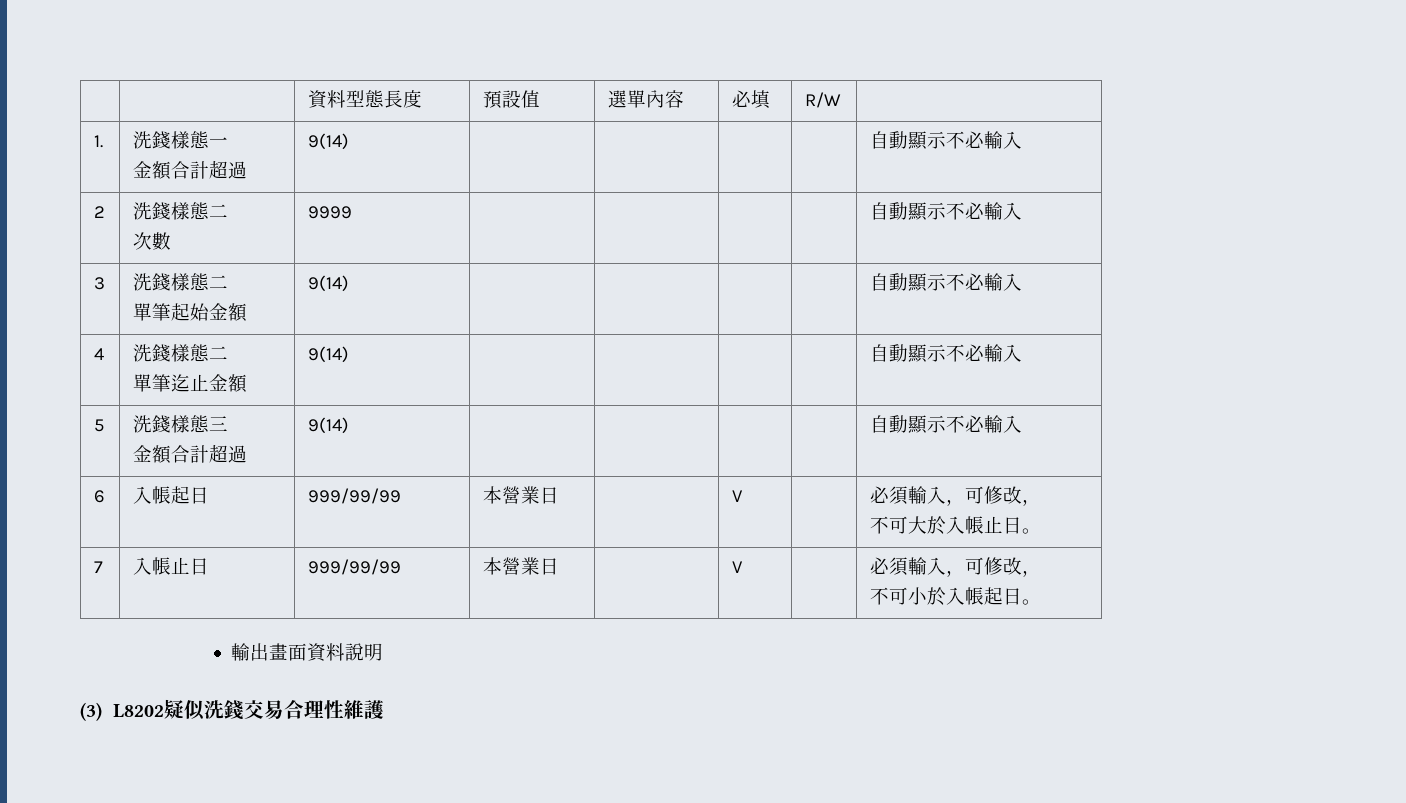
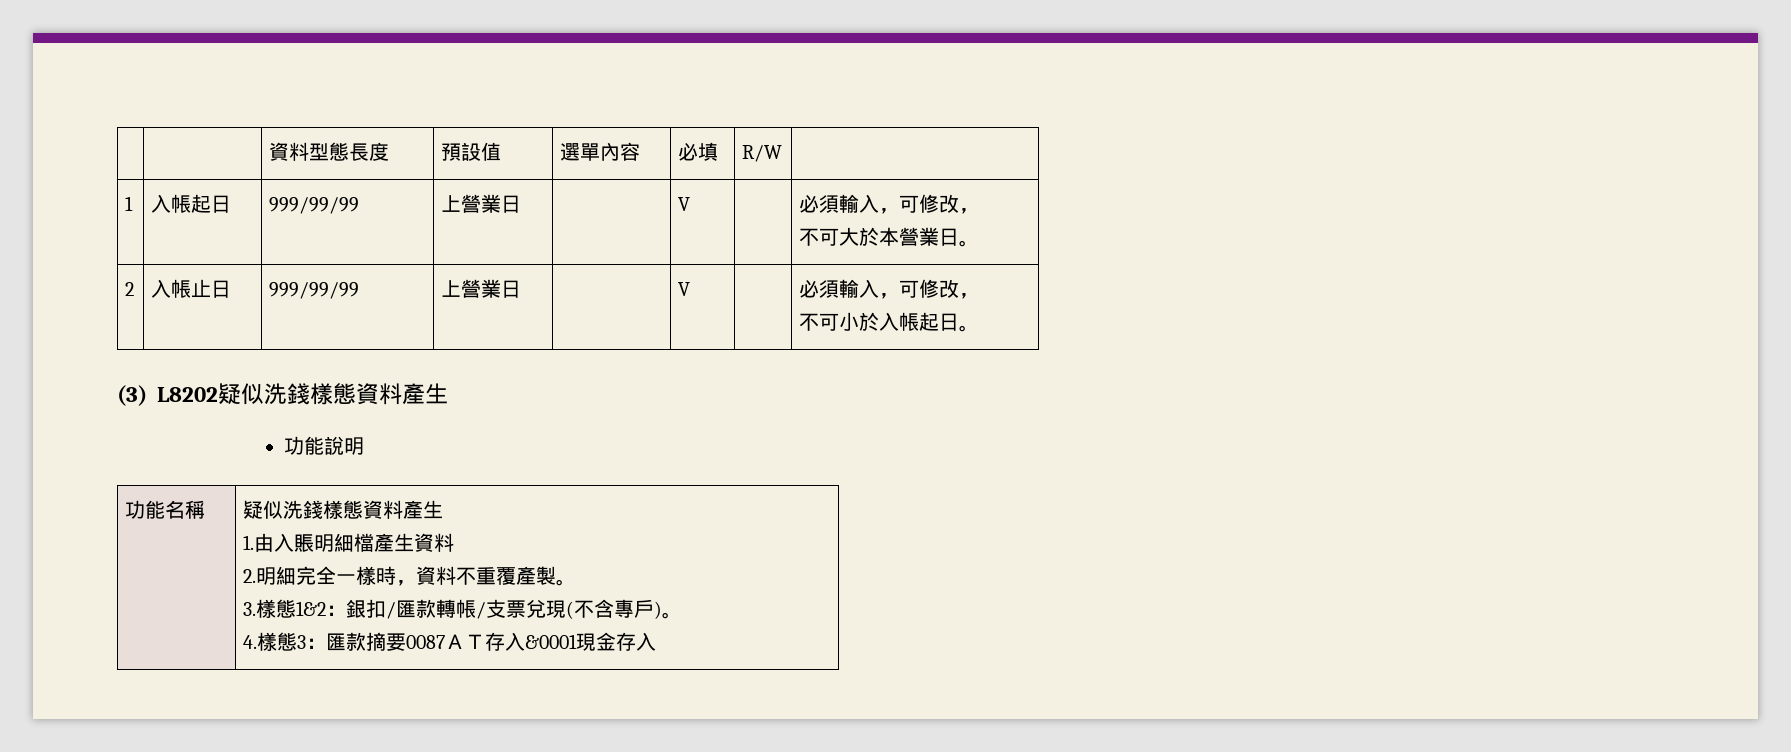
[93,135,103,148] [132,131,228,149] [132,160,247,180] [307,133,349,150] [869,131,1022,150] [93,206,105,218] [132,202,228,220] [132,232,171,250] [307,206,352,219] [869,202,1022,221] [93,277,105,290] [132,273,228,291] [132,303,247,322] [307,275,349,292] [869,273,1022,292] [93,348,104,360] [132,344,228,362] [132,374,247,393] [307,346,349,363] [869,344,1022,363] [93,419,104,432] [132,415,228,433] [132,444,247,464] [307,417,349,434] [869,415,1022,434] [93,490,105,503] 1. | 洗錢樣態一 // 金額合計超過 | 9(14) | | | | | 自動顯示不必輸入 // 2 | 洗錢樣態二 // 次數 | 9999 | | | | | 自動顯示不必輸入 // 3 | 洗錢樣態二 // 單筆起始金額 | 9(14) | | | | | 自動顯示不必輸入 // 4 | 洗錢樣態二 // 單筆迄止金額 | 9(14) | | | | | 自動顯示不必輸入 // 5 | 洗錢樣態三 // 金額合計超過 | 9(14) | | | | | 自動顯示不必輸入 // 6 -> [125,196,134,211] 1
[482,486,502,504] 本 -> [441,195,462,212] 上
[945,516,1041,534] [93,561,103,573] 入帳止日。 // 7 -> [879,227,980,247] [125,282,135,296] 本營業日。 // 2
[482,557,502,575] 本 -> [441,280,462,297] 上
[230,643,383,662] // 輸出畫面資料說明 -> (980, 328) none
[243,700,384,720] 交易合理性維護 -> [310,383,448,405] [284,436,365,455] [125,500,206,519] [243,500,444,519] [243,533,455,552] [243,566,577,586] [243,599,683,619] [243,632,657,651] 樣態資料產生 // 功能說明 // 功能名稱 | 疑似洗錢樣態資料產生 // 1.由入賬明細檔產生資料 // 2.明細完全一樣時，資料不重覆產製。 // 3.樣態1&2：銀扣/匯款轉帳/支票兌現(不含專戶)。 // 4.樣態3：匯款摘要0087ＡＴ存入&0001現金存入

